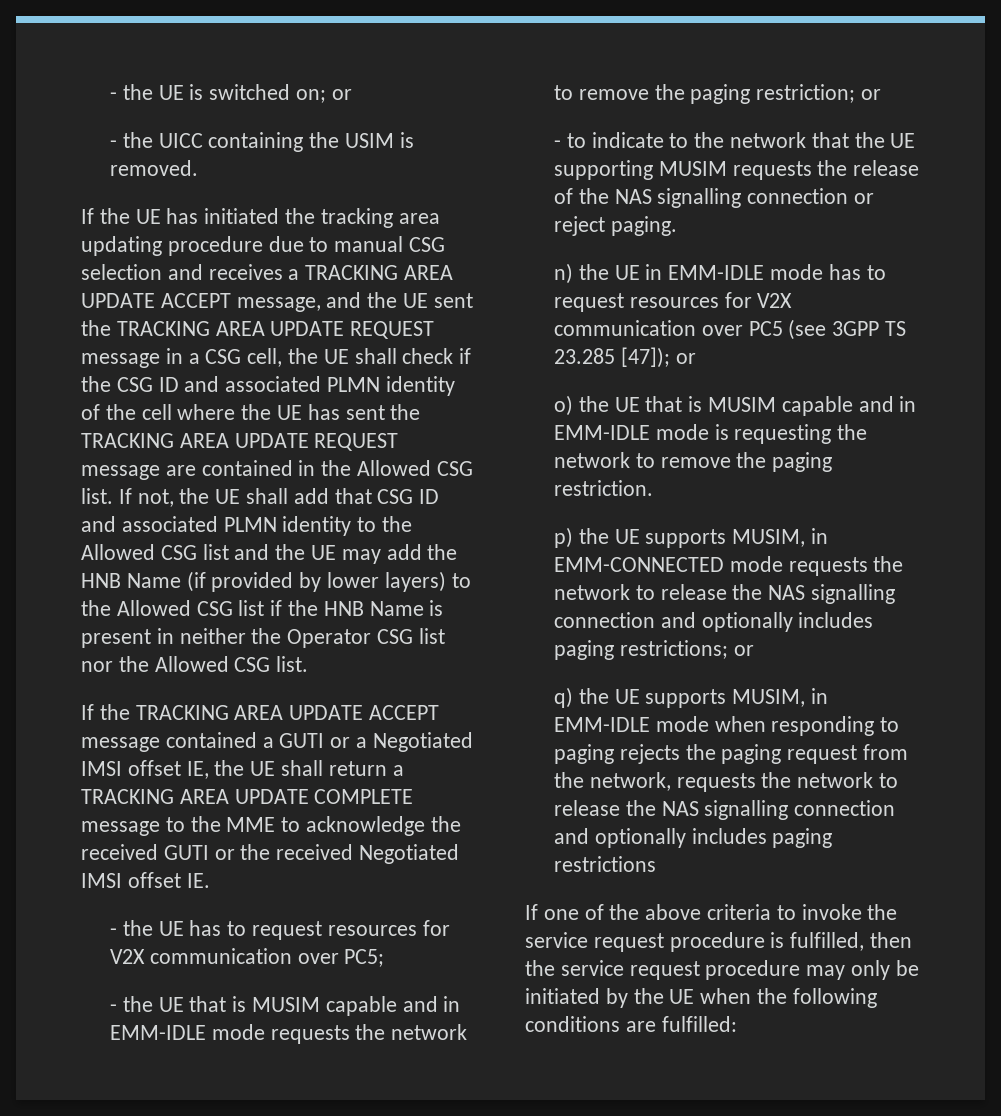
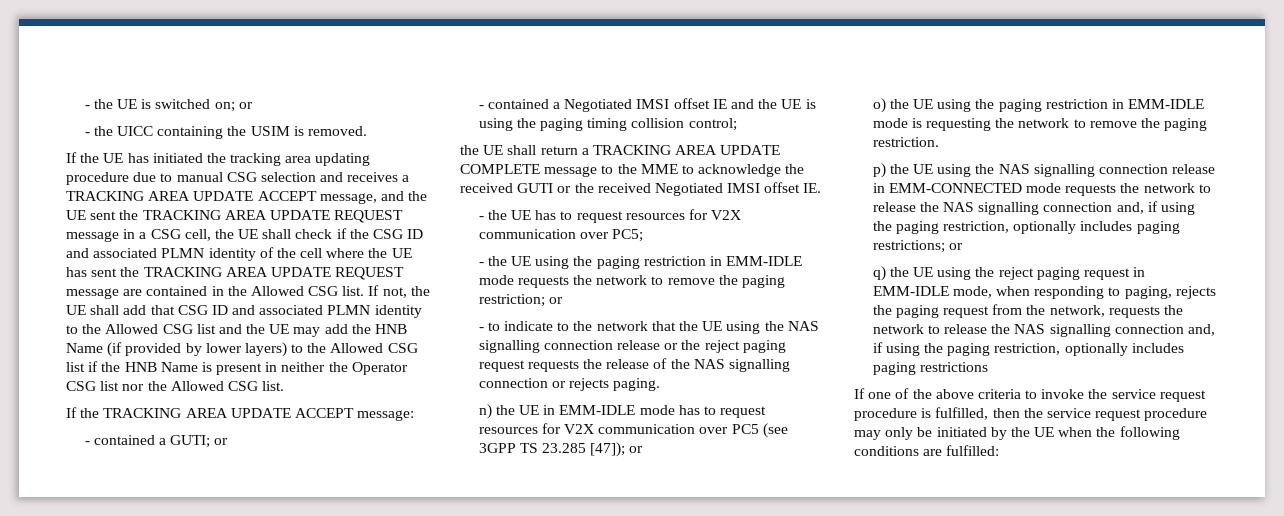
[81,732,351,752] message contained a GUTI or -> [357,410,415,421] [84,435,229,448] [478,99,549,109] message: // - contained a GUTI; or // - contained
[186,761,209,779] IE, -> [712,99,816,109] [478,118,737,131] IE and the UE is using the paging timing collision control; //
[189,996,438,1016] that is MUSIM capable and -> [535,256,706,269] using the paging restriction
[554,160,727,180] supporting MUSIM -> [726,321,819,334] [478,340,786,353] [478,360,525,372] using the NAS signalling connection release or the reject paging request
[554,216,606,236] reject -> [569,378,610,391] rejects
[645,396,894,416] that is MUSIM capable and -> [937,99,1108,112] using the paging restriction
[645,529,806,548] supports MUSIM, -> [937,164,1216,177] using the NAS signalling connection release
[660,612,696,628] and -> [1116,201,1195,215] [872,221,1010,234] and, if using the paging restriction,
[645,688,829,708] [554,716,709,732] supports MUSIM, in EMM-IDLE mode -> [937,267,1146,280] [872,286,992,298] using the reject paging request in EMM-IDLE mode,
[554,744,615,764] paging -> [1124,286,1172,299] paging,
[554,828,590,844] and -> [1187,324,1215,336] [872,342,1061,356] and, if using the paging restriction,

